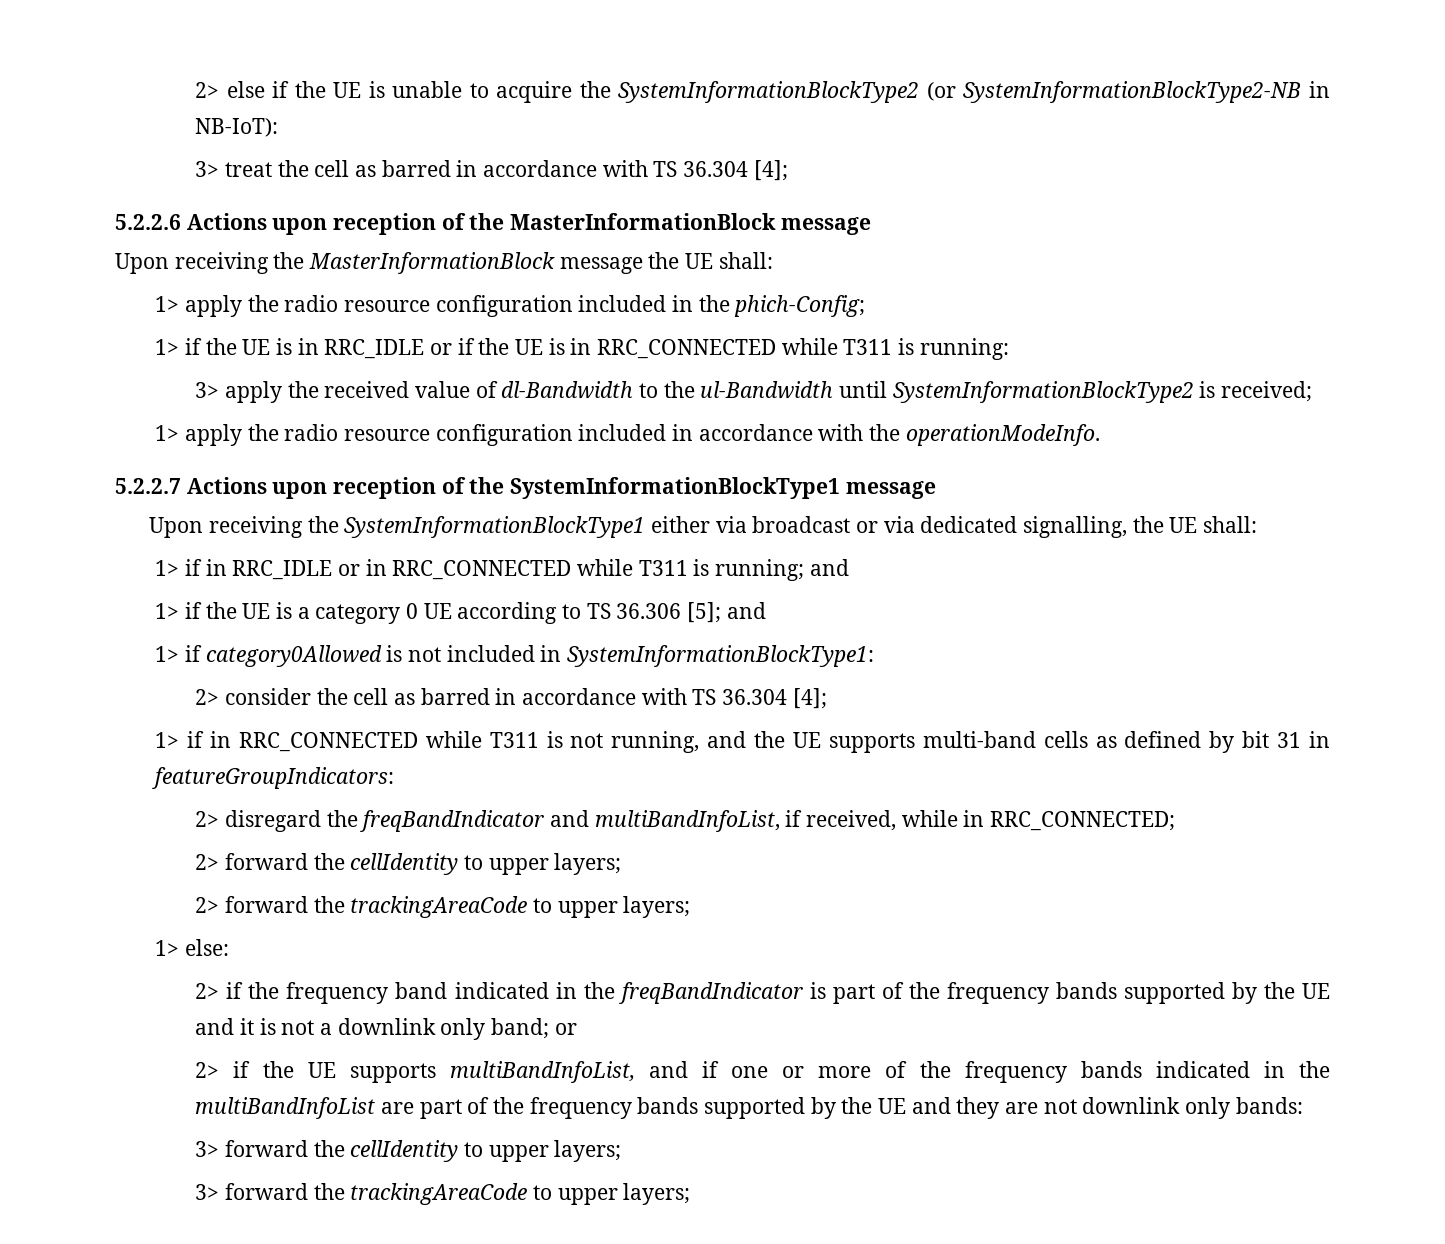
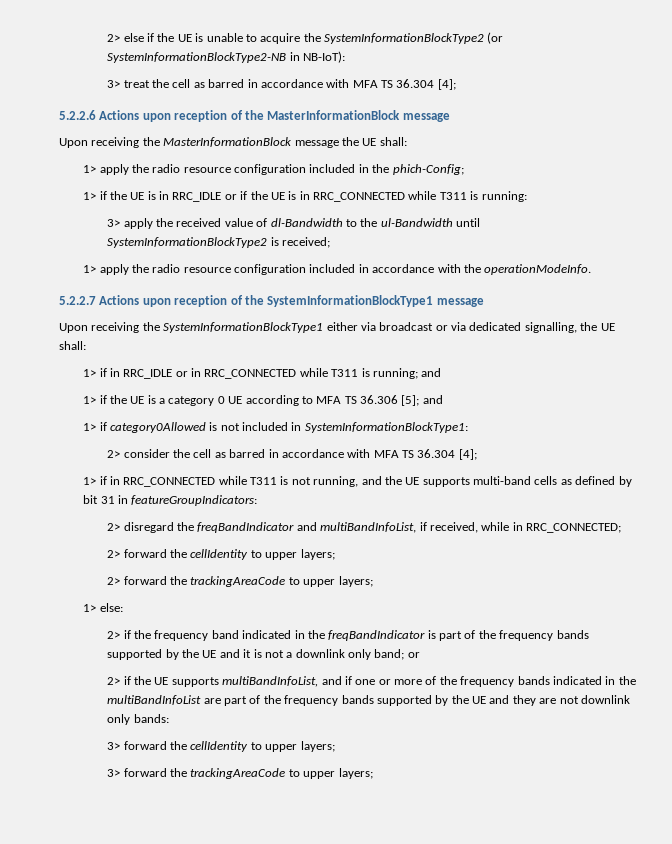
(648, 168) none -> [352,80,378,88] MFA
(581, 611) none -> [316,396,342,404] MFA
(687, 696) none -> [373,450,399,458] MFA

